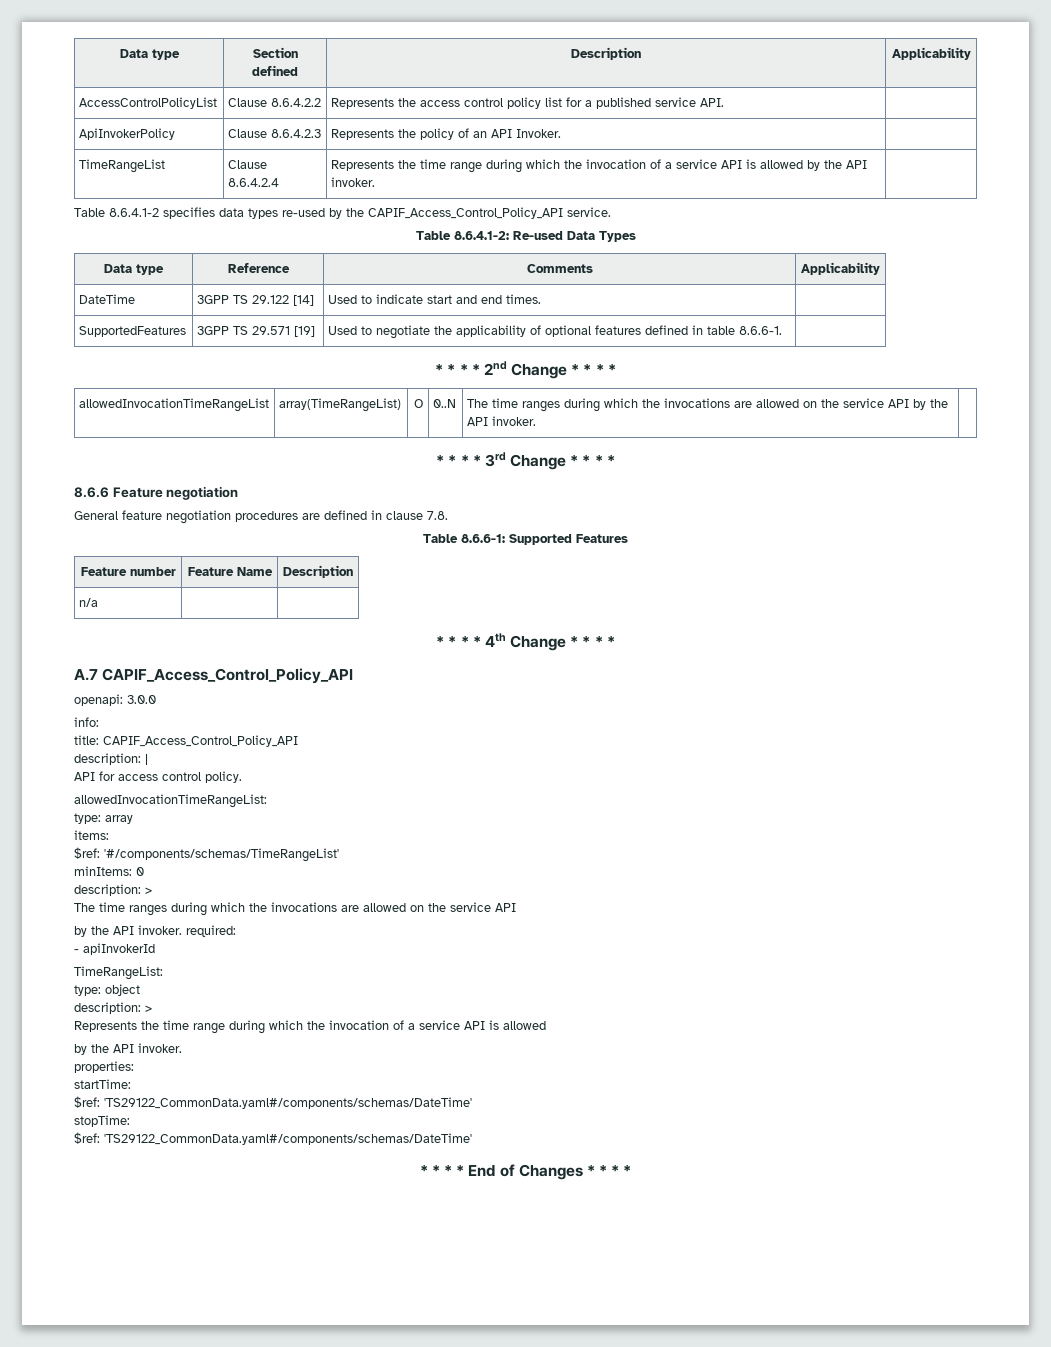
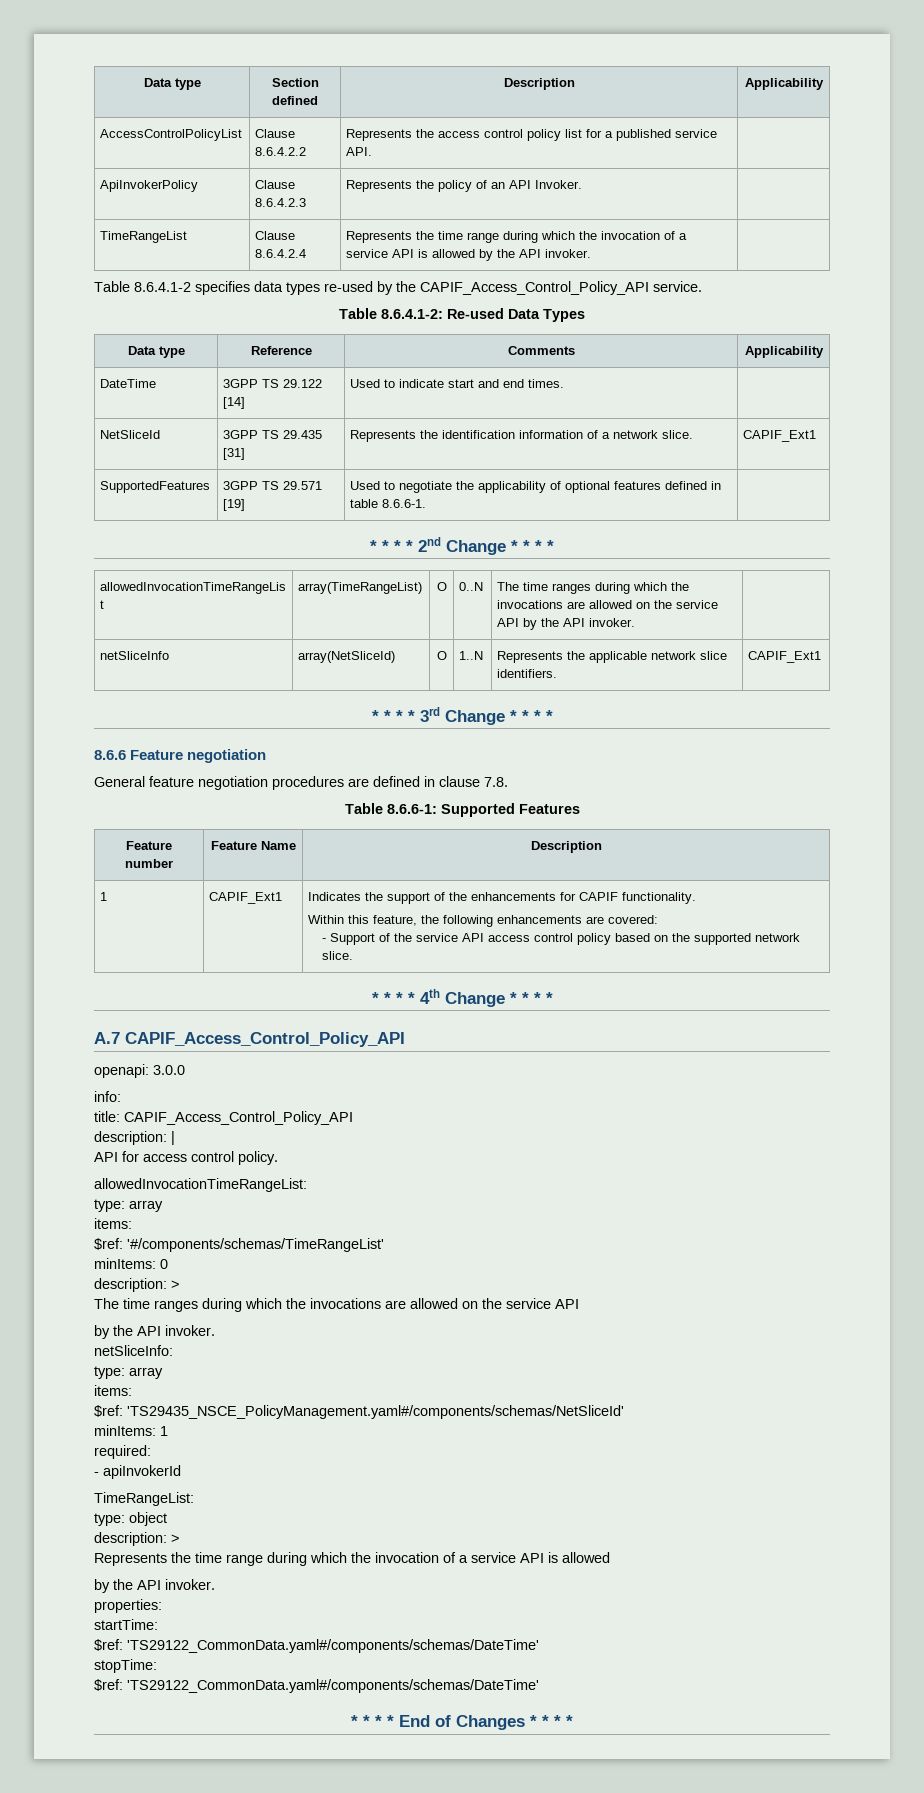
(542, 299) none -> [100,430,161,439] [223,430,323,439] [223,448,246,460] [350,430,694,442] [743,430,817,442] // NetSliceId | 3GPP TS 29.435 [31] | Represents the identification information of a network slice. | CAPIF_Ext1
(537, 421) none -> [100,651,170,660] [298,651,396,663] [436,651,447,660] [459,651,484,660] [497,651,728,663] [497,669,558,678] [748,651,822,663] // netSliceInfo | array(NetSliceId) | O | 1..N | Represents the applicable network slice identifiers. | CAPIF_Ext1
[79,598,99,607] n/a | | -> [100,892,108,901] [209,892,283,904] [308,892,697,904] [308,915,659,927] [322,933,801,945] [322,951,354,960] 1 | CAPIF_Ext1 | Indicates the support of the enhancements for CAPIF functionality. // Within this feature, the following enhancements are covered: // - Support of the service API access control policy based on the supported network slice.
(182, 930) none -> [94,1345,173,1356] [94,1366,163,1379] [94,1385,132,1396] [94,1405,624,1419] [94,1425,168,1436] // netSliceInfo: // type: array // items: // $ref: 'TS29435_NSCE_PolicyManagement.yaml#/components/schemas/NetSliceId' // minItems: 1 //

